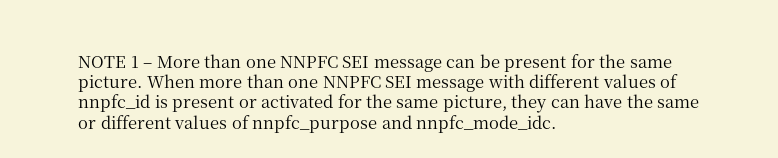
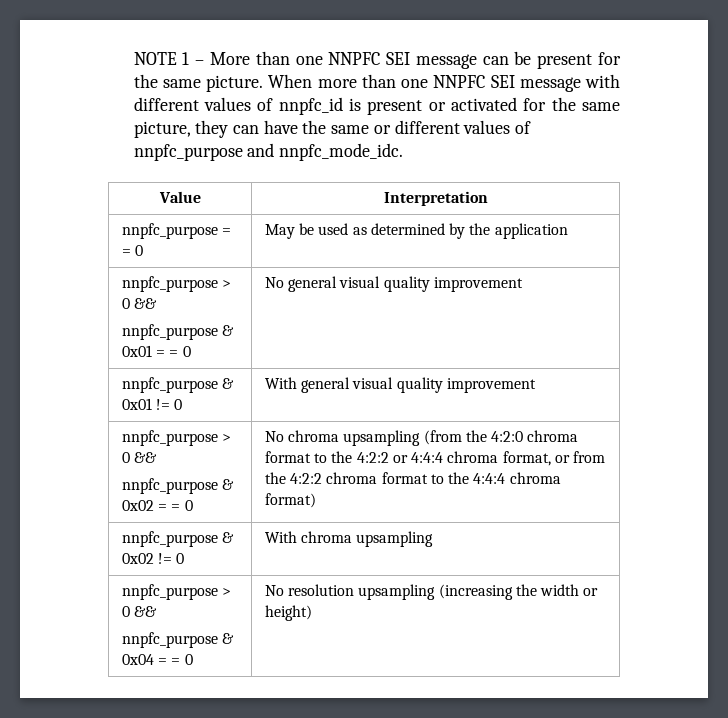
(557, 124) none -> [158,191,201,203] [383,191,488,206] [121,223,231,239] [121,245,143,256] [264,223,568,239] [121,276,231,292] [121,298,157,309] [121,324,234,340] [121,345,191,357] [264,276,523,292] [121,377,234,393] [121,398,183,410] [264,377,536,393] [121,430,231,446] [121,452,157,463] [121,478,234,494] [121,500,193,511] [264,430,579,446] [264,451,606,466] [264,472,561,484] [264,493,316,508] [121,531,234,547] [121,553,185,564] [264,531,434,547] [121,584,231,600] [121,606,157,617] [121,632,234,648] [121,654,193,665] [264,584,599,600] [264,605,312,621] // Value | Interpretation // nnpfc_purpose = = 0 | May be used as determined by the application // nnpfc_purpose > 0 && // nnpfc_purpose & 0x01 = = 0 | No general visual quality improvement // nnpfc_purpose & 0x01 != 0 | With general visual quality improvement // nnpfc_purpose > 0 && // nnpfc_purpose & 0x02 = = 0 | No chroma upsampling (from the 4:2:0 chroma format to the 4:2:2 or 4:4:4 chroma format, or from the 4:2:2 chroma format to the 4:4:4 chroma format) // nnpfc_purpose & 0x02 != 0 | With chroma upsampling // nnpfc_purpose > 0 && // nnpfc_purpose & 0x04 = = 0 | No resolution upsampling (increasing the width or height)

